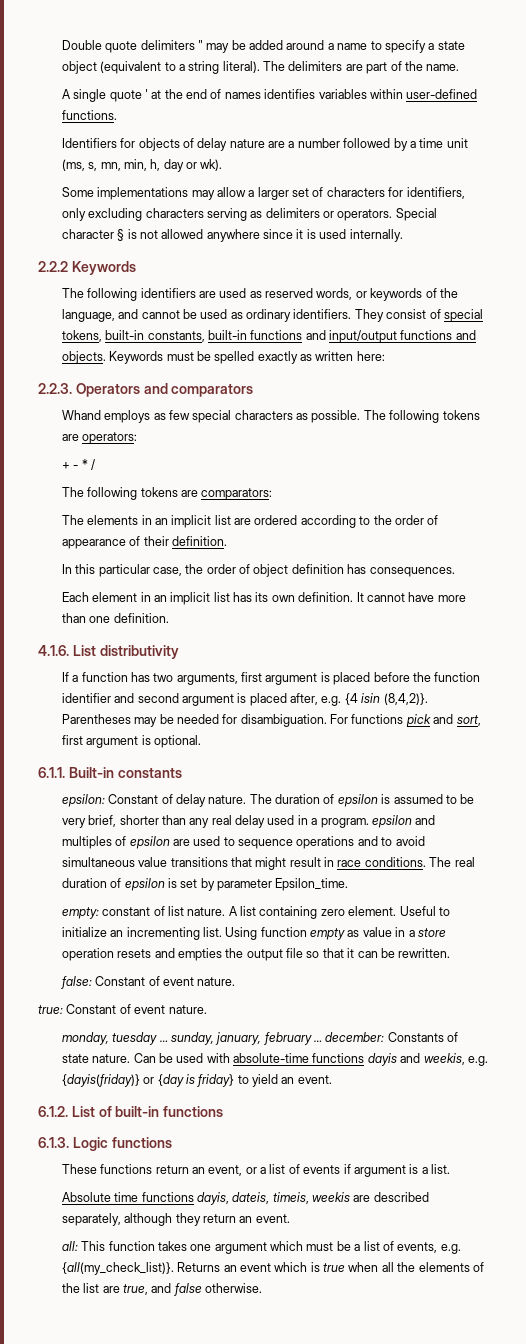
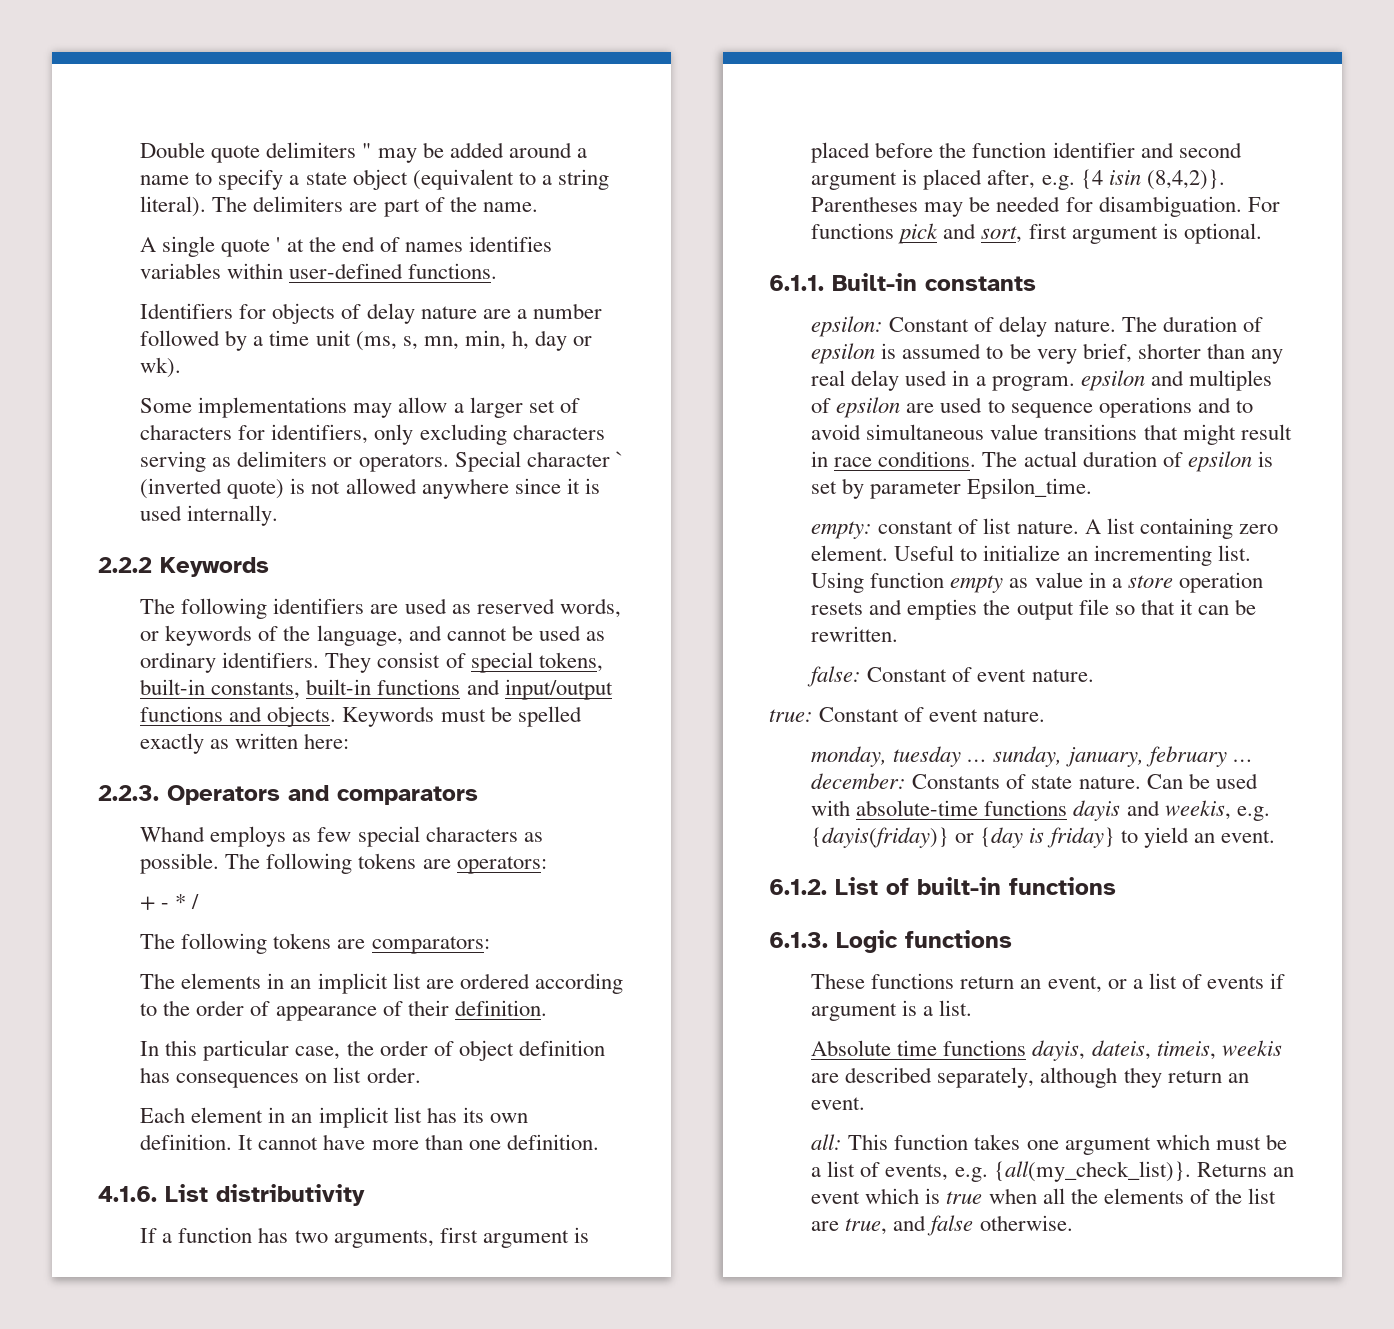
[117,229,125,241] § -> [615,451,624,467] [140,478,285,499] ` (inverted quote)
[369,567,455,577] consequences. -> [176,1067,421,1088] consequences on list order.
[454,857,475,867] real -> [1023,451,1077,467] actual

